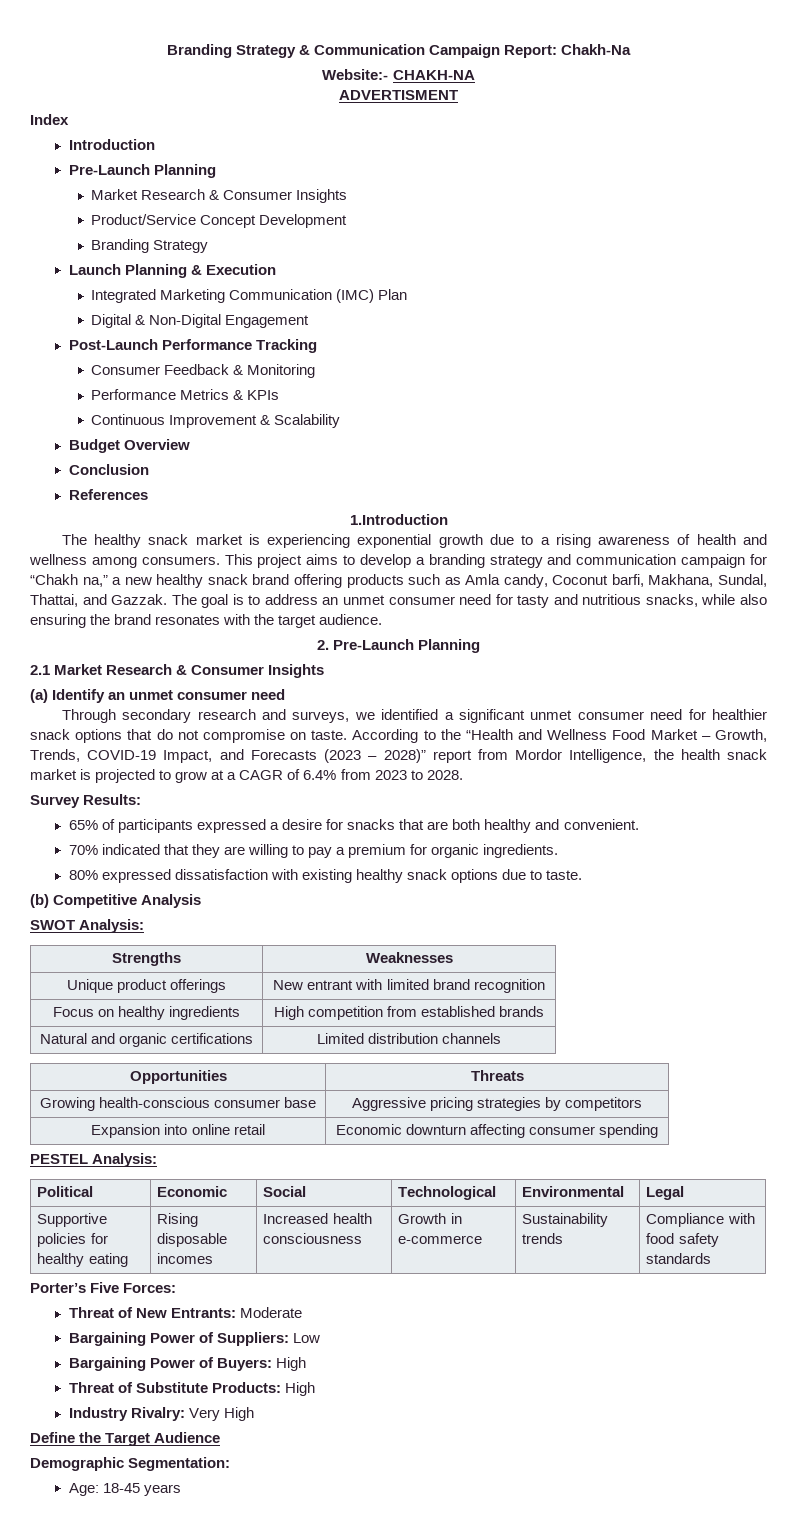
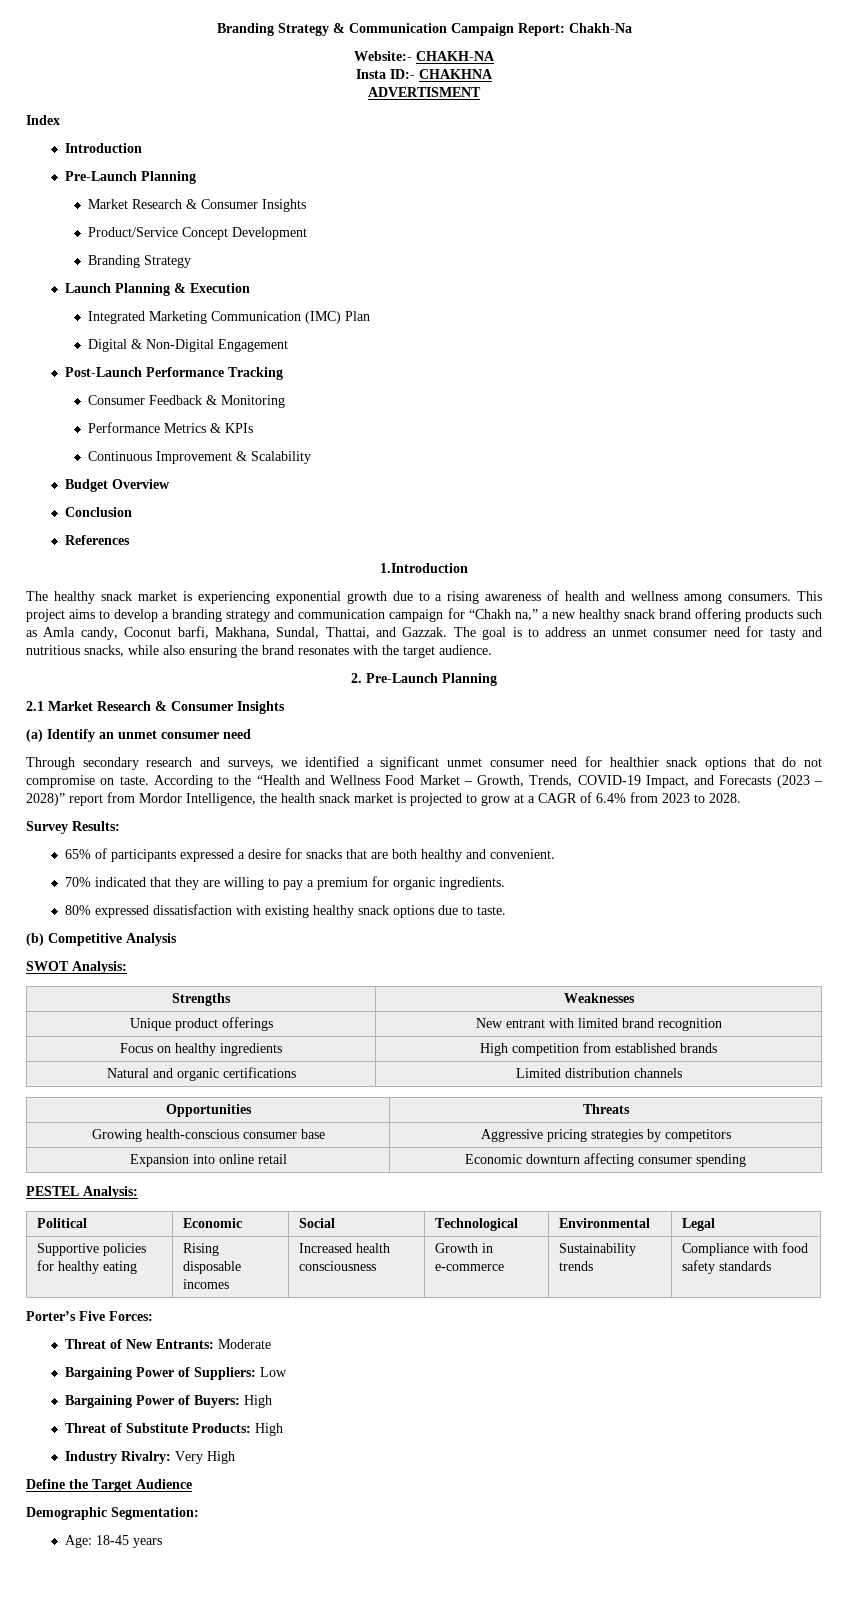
(475, 75) none -> [356,69,493,79] // Insta ID:- CHAKHNA

